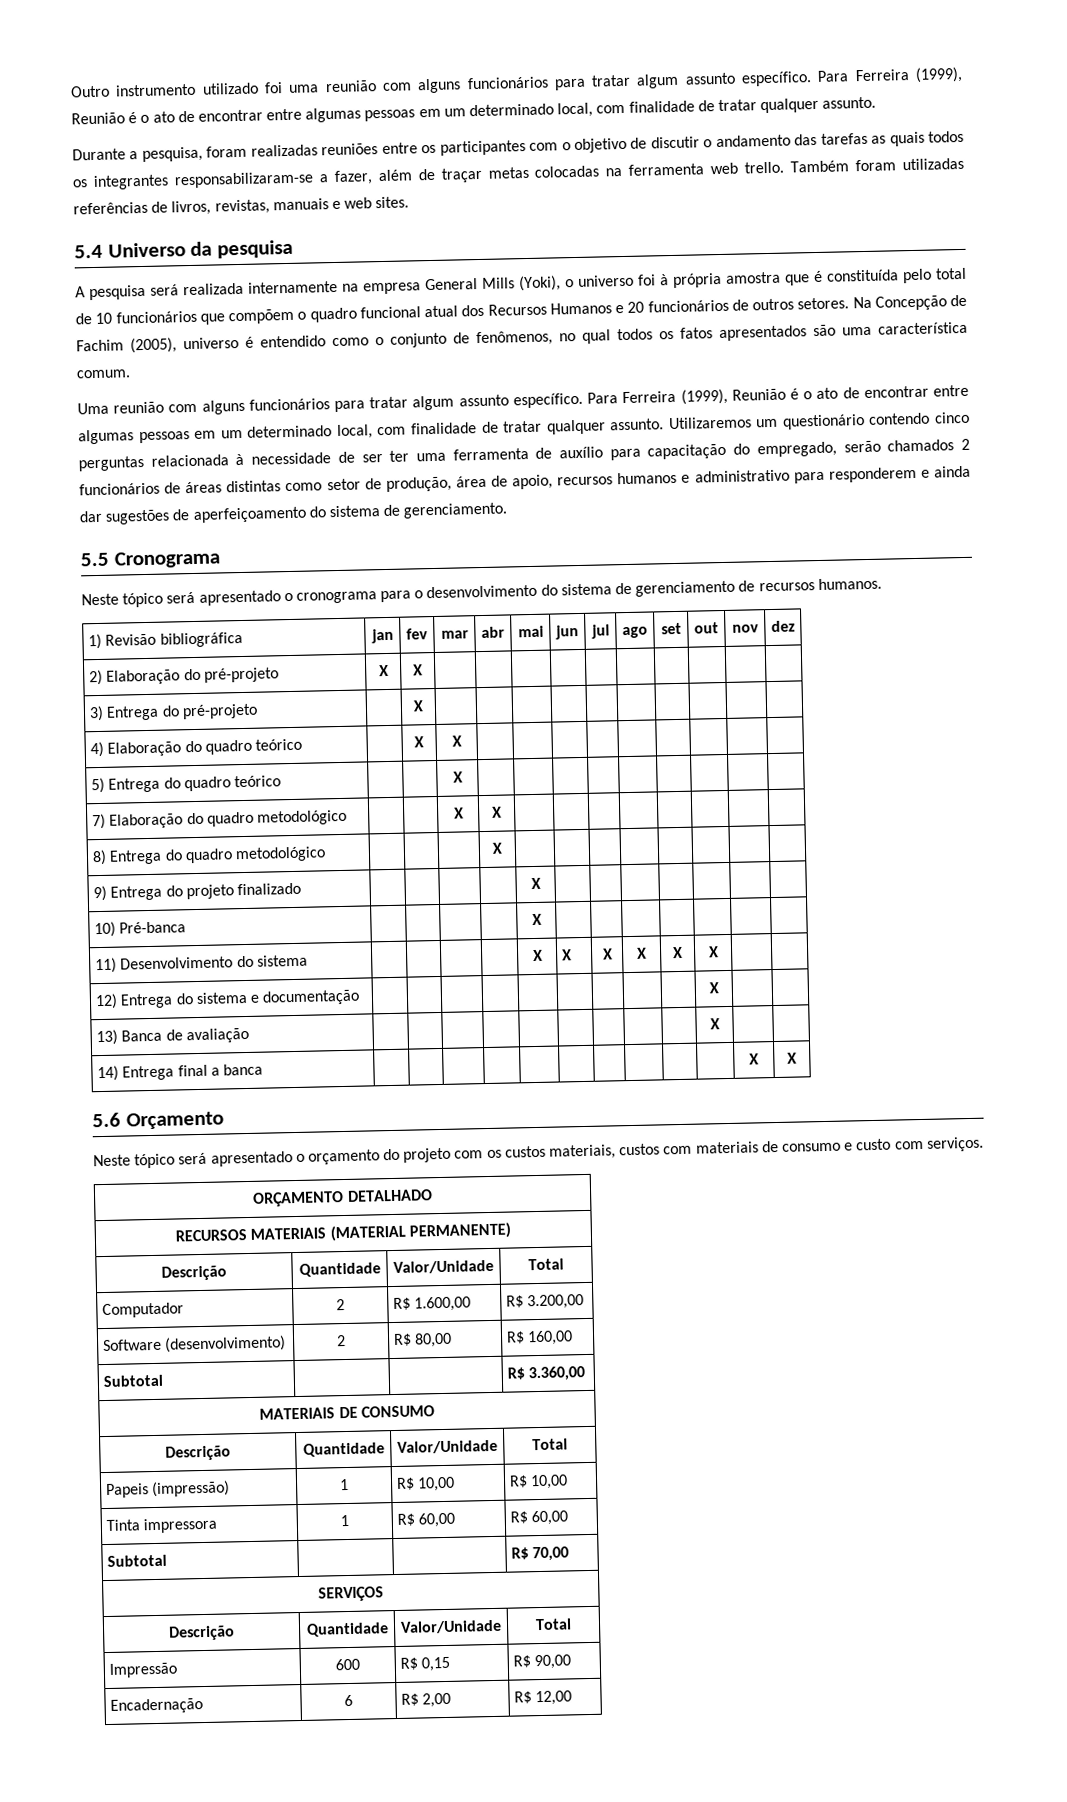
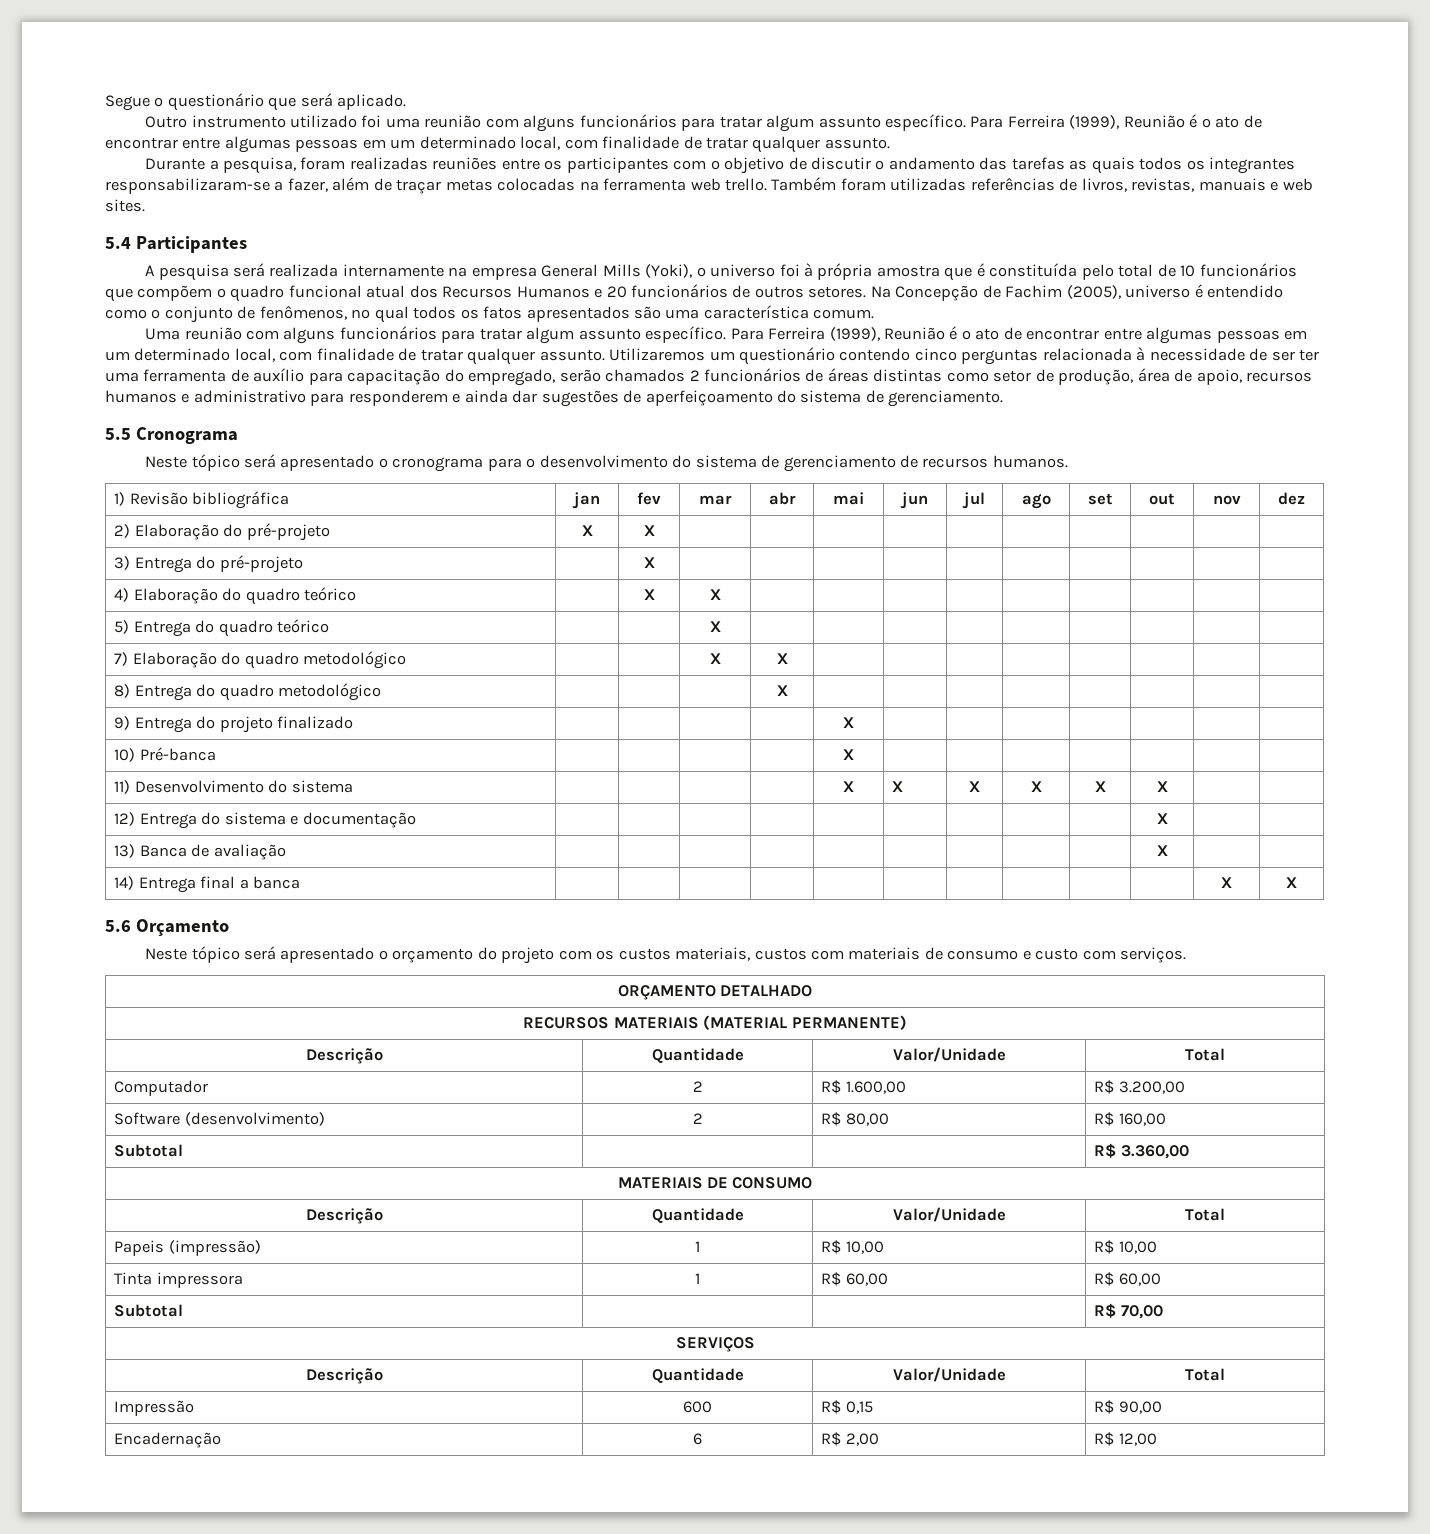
(70, 91) none -> [105,93,407,111] Segue o questionário que será aplicado. //
[107,239,294,259] Universo da pesquisa -> [135,236,247,253] Participantes

